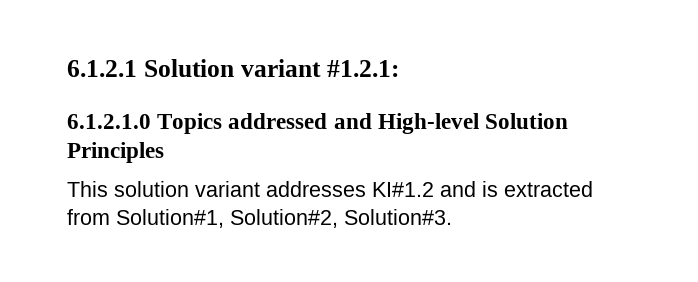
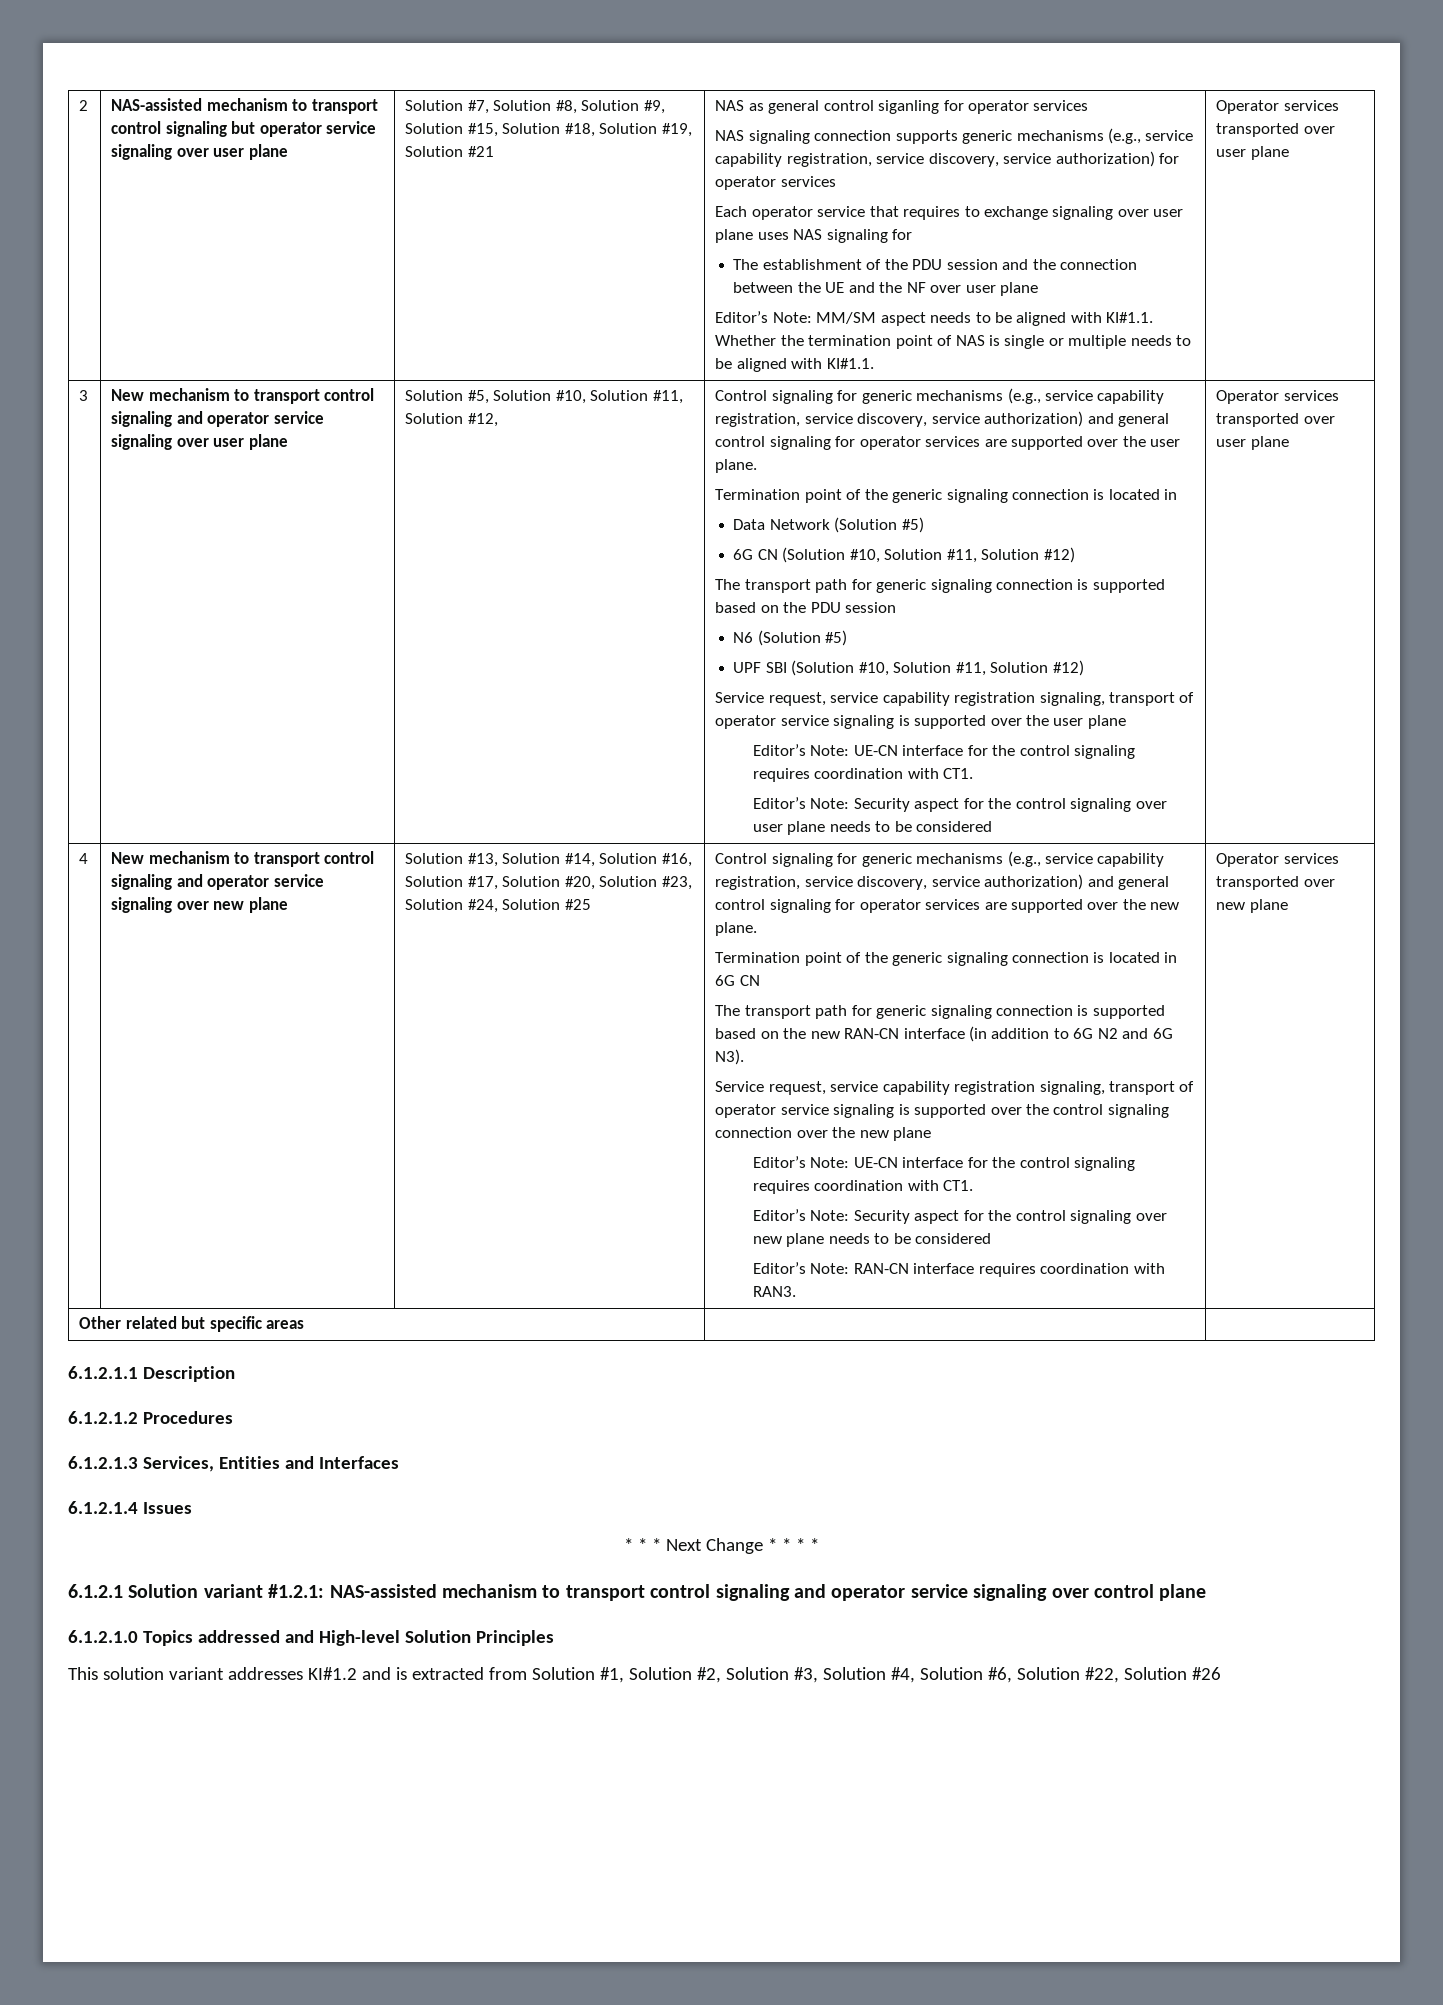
[67,59,399,77] 6.1.2.1 Solution variant #1.2.1: -> [79,100,89,111] [111,98,378,114] [111,121,377,137] [111,144,288,160] [405,100,665,114] [405,123,692,137] [405,146,494,157] [715,100,1089,114] [715,128,1194,144] [715,151,1180,167] [715,176,836,190] [715,206,1184,220] [715,229,913,243] [733,259,1138,270] [733,282,1039,296] [715,311,1154,326] [715,335,1192,349] [715,358,874,372] [1216,100,1339,114] [1216,123,1335,137] [1216,146,1289,160] [79,390,89,401] [111,388,375,404] [111,411,324,427] [111,434,288,450] [405,390,683,404] [405,413,498,427] [715,388,1165,404] [715,411,1170,427] [715,436,1181,450] [715,459,758,473] [715,489,1178,503] [733,517,924,533] [733,547,1075,563] [715,579,1165,593] [715,602,897,613] [733,630,848,646] [733,660,1084,676] [715,692,1195,706] [715,715,1126,729] [752,744,1136,759] [752,768,974,782] [752,797,1167,812] [752,821,993,835] [1216,390,1339,404] [1216,413,1335,427] [1216,436,1289,450] [79,853,89,864] [111,851,375,867] [111,874,324,890] [111,897,288,913] [405,853,692,867] [405,876,692,890] [405,899,591,913] [715,851,1165,867] [715,874,1170,890] [715,899,1180,913] [715,922,758,936] [715,952,1178,966] [715,975,760,986] [715,1005,1165,1019] [715,1026,1173,1042] [715,1049,745,1065] [715,1081,1195,1095] [715,1104,1169,1118] [715,1127,932,1141] [752,1156,1136,1171] [752,1180,974,1194] [752,1209,1167,1224] [752,1233,992,1247] [752,1262,1165,1277] [752,1286,796,1297] [1216,853,1339,867] [1216,876,1335,890] [1216,899,1288,913] [79,1316,305,1332] [68,1366,235,1382] [68,1411,233,1424] [68,1456,399,1472] [68,1501,192,1514] [624,1538,819,1554] [68,1584,1207,1601] 2 | NAS-assisted mechanism to transport control signaling but operator service signaling over user plane | Solution #7, Solution #8, Solution #9, Solution #15, Solution #18, Solution #19, Solution #21 | NAS as general control siganling for operator services // NAS signaling connection supports generic mechanisms (e.g., service capability registration, service discovery, service authorization) for operator services // Each operator service that requires to exchange signaling over user plane uses NAS signaling for // The establishment of the PDU session and the connection between the UE and the NF over user plane // Editor’s Note: MM/SM aspect needs to be aligned with KI#1.1. Whether the termination point of NAS is single or multiple needs to be aligned with KI#1.1. | Operator services transported over user plane // 3 | New mechanism to transport control signaling and operator service signaling over user plane | Solution #5, Solution #10, Solution #11, Solution #12, | Control signaling for generic mechanisms (e.g., service capability registration, service discovery, service authorization) and general control signaling for operator services are supported over the user plane. // Termination point of the generic signaling connection is located in // Data Network (Solution #5) // 6G CN (Solution #10, Solution #11, Solution #12) // The transport path for generic signaling connection is supported based on the PDU session // N6 (Solution #5) // UPF SBI (Solution #10, Solution #11, Solution #12) // Service request, service capability registration signaling, transport of operator service signaling is supported over the user plane // Editor’s Note: UE-CN interface for the control signaling requires coordination with CT1. // Editor’s Note: Security aspect for the control signaling over user plane needs to be considered | Operator services transported over user plane // 4 | New mechanism to transport control signaling and operator service signaling over new plane | Solution #13, Solution #14, Solution #16, Solution #17, Solution #20, Solution #23, Solution #24, Solution #25 | Control signaling for generic mechanisms (e.g., service capability registration, service discovery, service authorization) and general control signaling for operator services are supported over the new plane. // Termination point of the generic signaling connection is located in 6G CN // The transport path for generic signaling connection is supported based on the new RAN-CN interface (in addition to 6G N2 and 6G N3). // Service request, service capability registration signaling, transport of operator service signaling is supported over the control signaling connection over the new plane // Editor’s Note: UE-CN interface for the control signaling requires coordination with CT1. // Editor’s Note: Security aspect for the control signaling over new plane needs to be considered // Editor’s Note: RAN-CN interface requires coordination with RAN3. | Operator services transported over new plane // Other related but specific areas | | // 6.1.2.1.1 Description // 6.1.2.1.2 Procedures // 6.1.2.1.3 Services, Entities and Interfaces // 6.1.2.1.4 Issues // * * * Next Change * * * * // 6.1.2.1 Solution variant #1.2.1: NAS-assisted mechanism to transport control signaling and operator service signaling over control plane
[116,209,452,228] Solution#1, Solution#2, Solution#3. -> [531,1667,1221,1683] Solution #1, Solution #2, Solution #3, Solution #4, Solution #6, Solution #22, Solution #26

